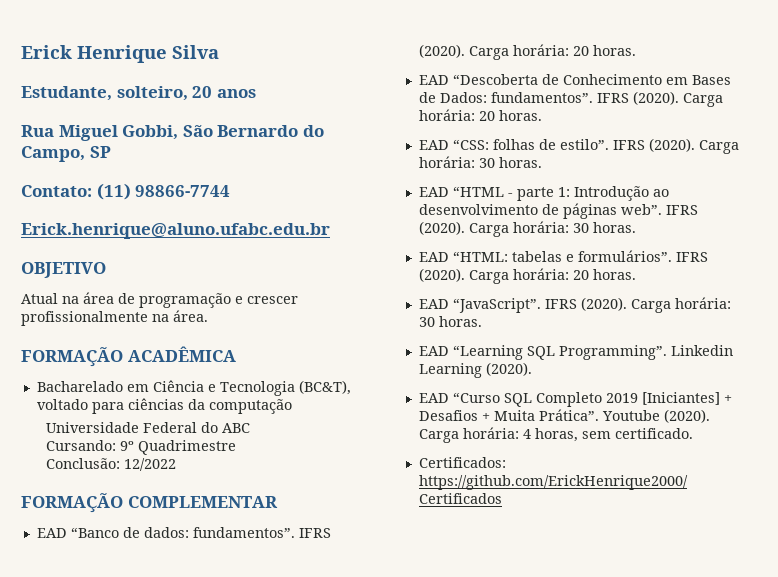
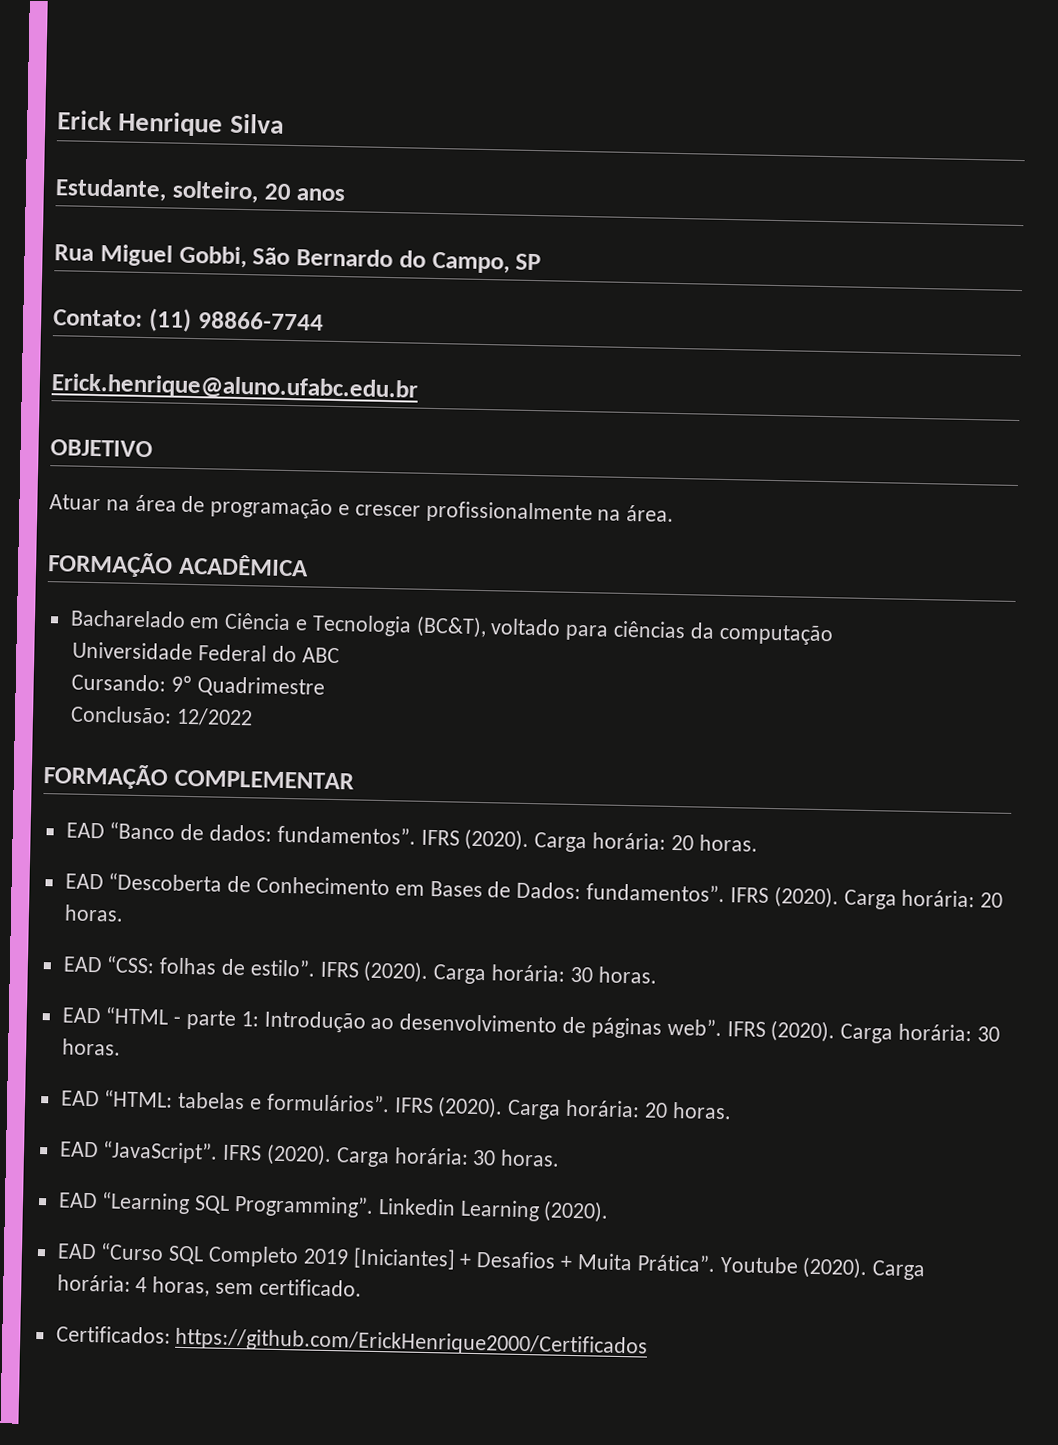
[21,293,58,304] Atual -> [49,494,101,511] Atuar

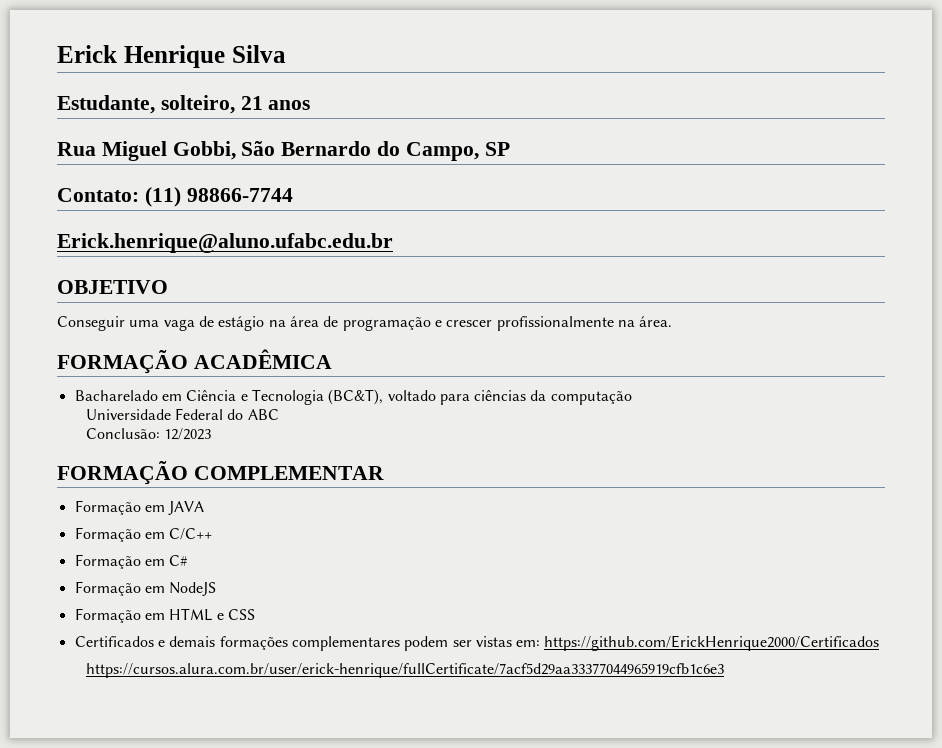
[263,183,292,200] 20 -> [240,96,263,110] 21
[49,494,101,511] Atuar -> [57,316,265,331] Conseguir uma vaga de estágio
[71,673,325,698] // Cursando: 9º Quadrimestre -> (279, 414) none
[176,707,254,727] 12/2022 -> [164,428,212,440] 12/2023
[65,821,758,853] [64,872,1004,910] [63,904,124,922] [62,955,657,985] [61,1006,1000,1044] [61,1038,121,1056] [60,1089,732,1120] [58,1140,561,1168] [57,1191,610,1223] [56,1242,926,1281] [56,1274,362,1297] [55,1325,649,1358] EAD “Banco de dados: fundamentos”. IFRS (2020). Carga horária: 20 horas. // EAD “Descoberta de Conhecimento em Bases de Dados: fundamentos”. IFRS (2020). Carga horária: 20 horas. // EAD “CSS: folhas de estilo”. IFRS (2020). Carga horária: 30 horas. // EAD “HTML - parte 1: Introdução ao desenvolvimento de páginas web”. IFRS (2020). Carga horária: 30 horas. // EAD “HTML: tabelas e formulários”. IFRS (2020). Carga horária: 20 horas. // EAD “JavaScript”. IFRS (2020). Carga horária: 30 horas. // EAD “Learning SQL Programming”. Linkedin Learning (2020). // EAD “Curso SQL Completo 2019 [Iniciantes] + Desafios + Muita Prática”. Youtube (2020). Carga horária: 4 horas, sem certificado. // Certificados: https://github.com/ErickHenrique2000/Certificados -> [74,500,205,515] [74,527,213,542] [74,554,189,569] [74,581,217,596] [74,608,255,623] [74,635,880,651] [85,663,724,678] Formação em JAVA // Formação em C/C++ // Formação em C# // Formação em NodeJS // Formação em HTML e CSS // Certificados e demais formações complementares podem ser vistas em: https://github.com/ErickHenrique2000/Certificados // https://cursos.alura.com.br/user/erick-henrique/fullCertificate/7acf5d29aa33377044965919cfb1c6e3

